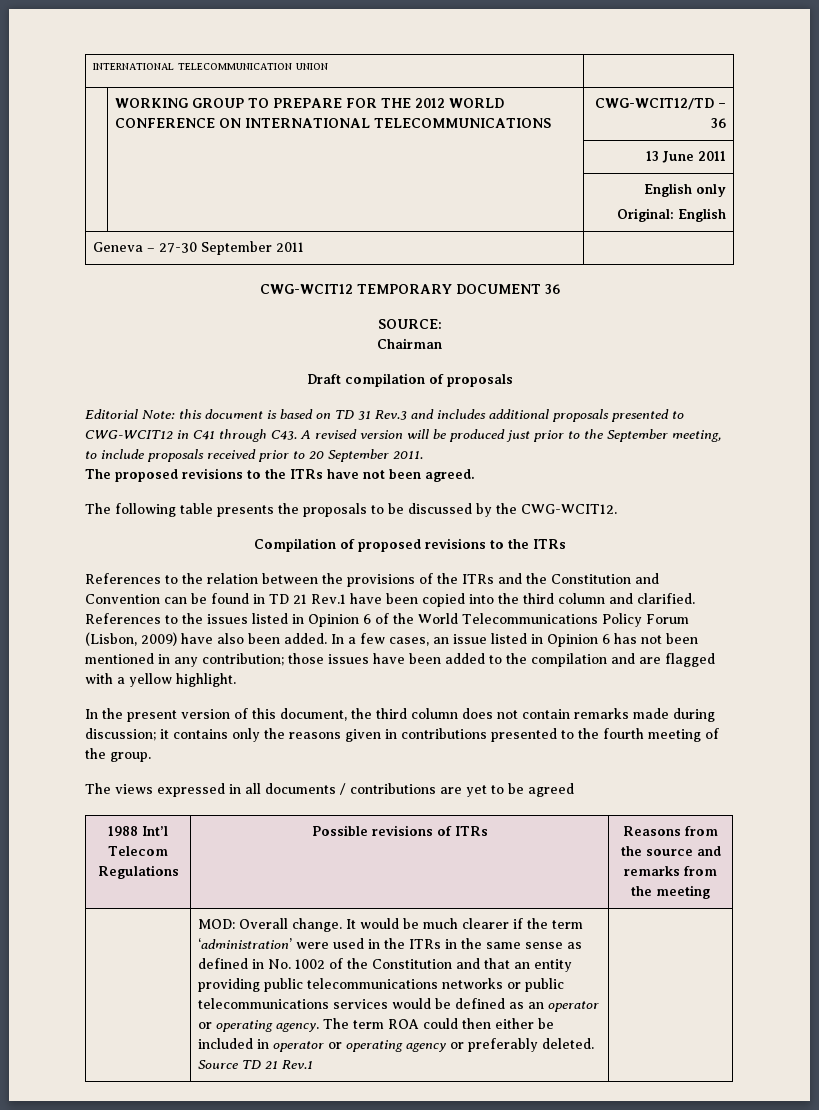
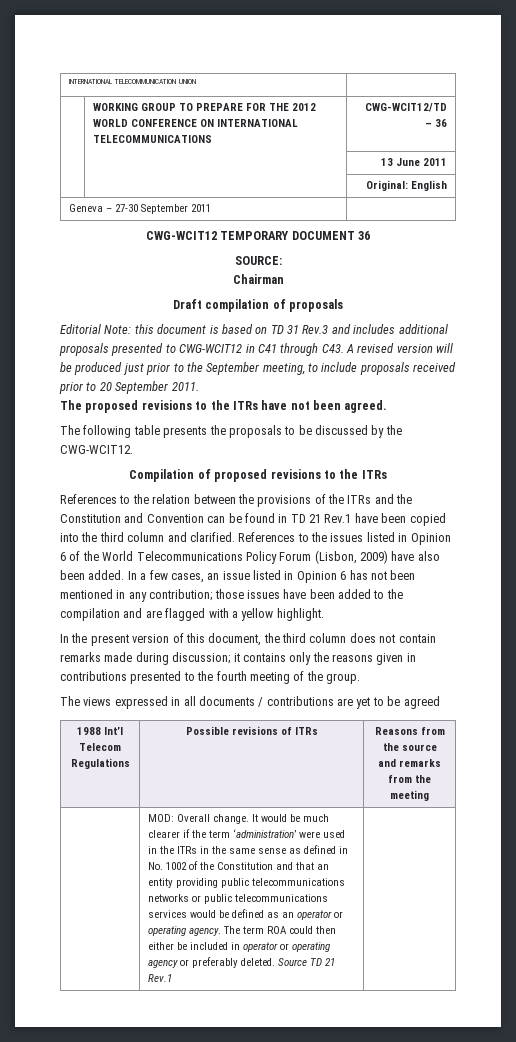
[644,183,727,197] English only // -> (447, 162) none

